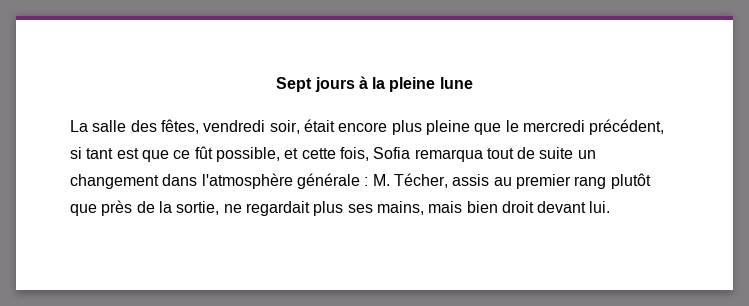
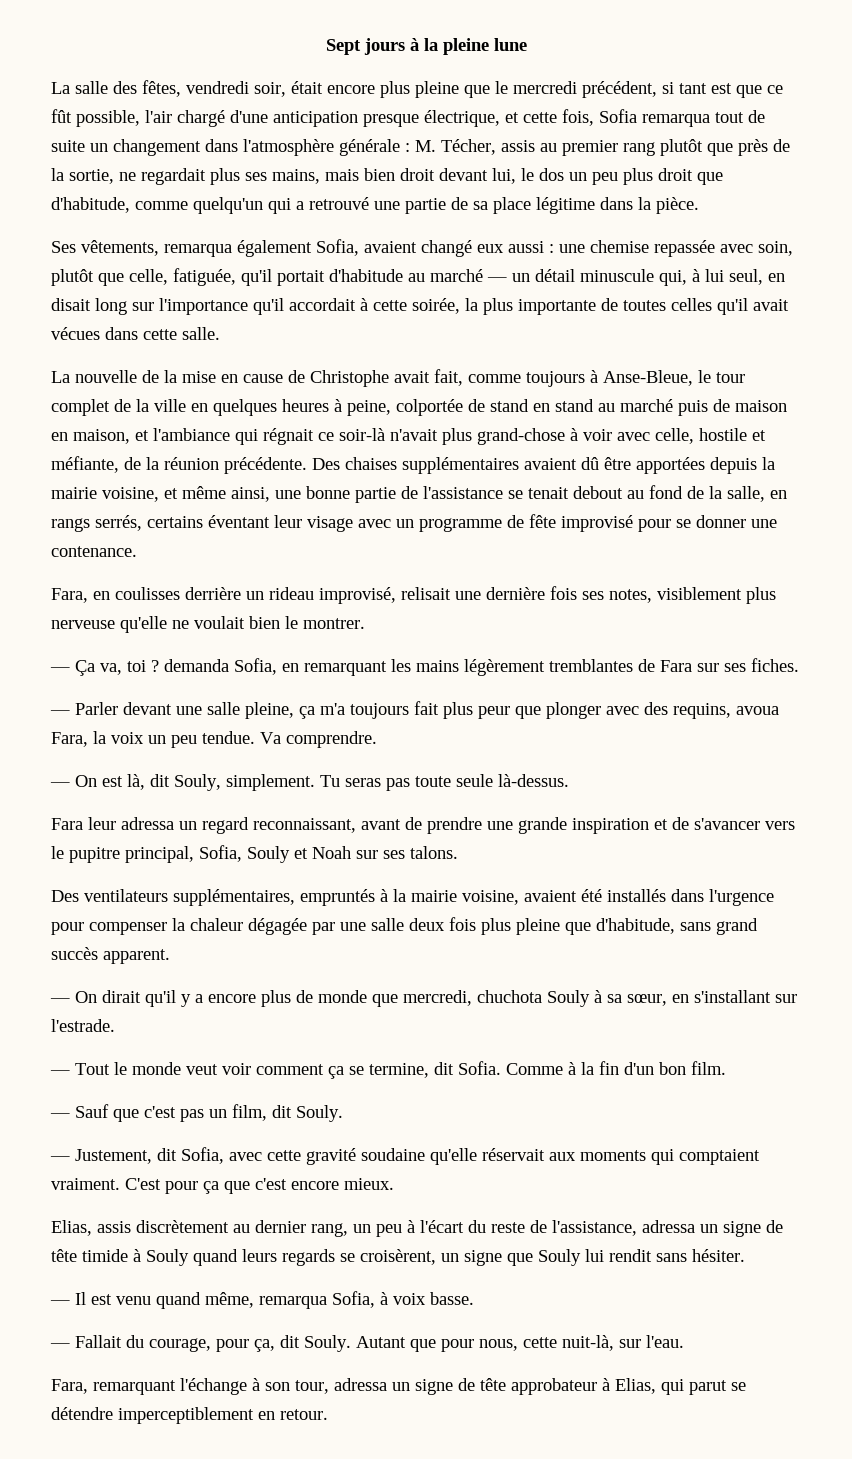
(280, 154) none -> [145,110,500,127] l'air chargé d'une anticipation presque électrique,
[589,201,611,213] lui. -> [492,168,723,185] [51,197,699,214] [51,239,793,257] [51,268,785,286] [51,298,789,315] [51,327,220,340] [51,369,745,387] [51,399,787,416] [51,428,766,445] [51,456,775,474] [51,485,787,503] [51,514,777,532] [51,546,137,557] [51,586,776,604] [51,616,365,633] [50,658,799,676] [50,701,779,719] [51,731,377,748] [50,774,569,791] [51,817,795,834] [51,845,458,863] [51,889,774,906] [51,917,758,935] [51,947,170,964] [50,990,797,1007] [51,1019,115,1032] [50,1061,726,1079] [50,1104,343,1122] [50,1147,760,1165] [51,1178,394,1194] [51,1220,783,1237] [51,1249,745,1266] [50,1291,474,1309] [50,1335,684,1352] [51,1378,746,1395] [51,1407,328,1424] lui, le dos un peu plus droit que d'habitude, comme quelqu'un qui a retrouvé une partie de sa place légitime dans la pièce. // Ses vêtements, remarqua également Sofia, avaient changé eux aussi : une chemise repassée avec soin, plutôt que celle, fatiguée, qu'il portait d'habitude au marché — un détail minuscule qui, à lui seul, en disait long sur l'importance qu'il accordait à cette soirée, la plus importante de toutes celles qu'il avait vécues dans cette salle. // La nouvelle de la mise en cause de Christophe avait fait, comme toujours à Anse-Bleue, le tour complet de la ville en quelques heures à peine, colportée de stand en stand au marché puis de maison en maison, et l'ambiance qui régnait ce soir-là n'avait plus grand-chose à voir avec celle, hostile et méfiante, de la réunion précédente. Des chaises supplémentaires avaient dû être apportées depuis la mairie voisine, et même ainsi, une bonne partie de l'assistance se tenait debout au fond de la salle, en rangs serrés, certains éventant leur visage avec un programme de fête improvisé pour se donner une contenance. // Fara, en coulisses derrière un rideau improvisé, relisait une dernière fois ses notes, visiblement plus nerveuse qu'elle ne voulait bien le montrer. // — Ça va, toi ? demanda Sofia, en remarquant les mains légèrement tremblantes de Fara sur ses fiches. // — Parler devant une salle pleine, ça m'a toujours fait plus peur que plonger avec des requins, avoua Fara, la voix un peu tendue. Va comprendre. // — On est là, dit Souly, simplement. Tu seras pas toute seule là-dessus. // Fara leur adressa un regard reconnaissant, avant de prendre une grande inspiration et de s'avancer vers le pupitre principal, Sofia, Souly et Noah sur ses talons. // Des ventilateurs supplémentaires, empruntés à la mairie voisine, avaient été installés dans l'urgence pour compenser la chaleur dégagée par une salle deux fois plus pleine que d'habitude, sans grand succès apparent. // — On dirait qu'il y a encore plus de monde que mercredi, chuchota Souly à sa sœur, en s'installant sur l'estrade. // — Tout le monde veut voir comment ça se termine, dit Sofia. Comme à la fin d'un bon film. // — Sauf que c'est pas un film, dit Souly. // — Justement, dit Sofia, avec cette gravité soudaine qu'elle réservait aux moments qui comptaient vraiment. C'est pour ça que c'est encore mieux. // Elias, assis discrètement au dernier rang, un peu à l'écart du reste de l'assistance, adressa un signe de tête timide à Souly quand leurs regards se croisèrent, un signe que Souly lui rendit sans hésiter. // — Il est venu quand même, remarqua Sofia, à voix basse. // — Fallait du courage, pour ça, dit Souly. Autant que pour nous, cette nuit-là, sur l'eau. // Fara, remarquant l'échange à son tour, adressa un signe de tête approbateur à Elias, qui parut se détendre imperceptiblement en retour.

